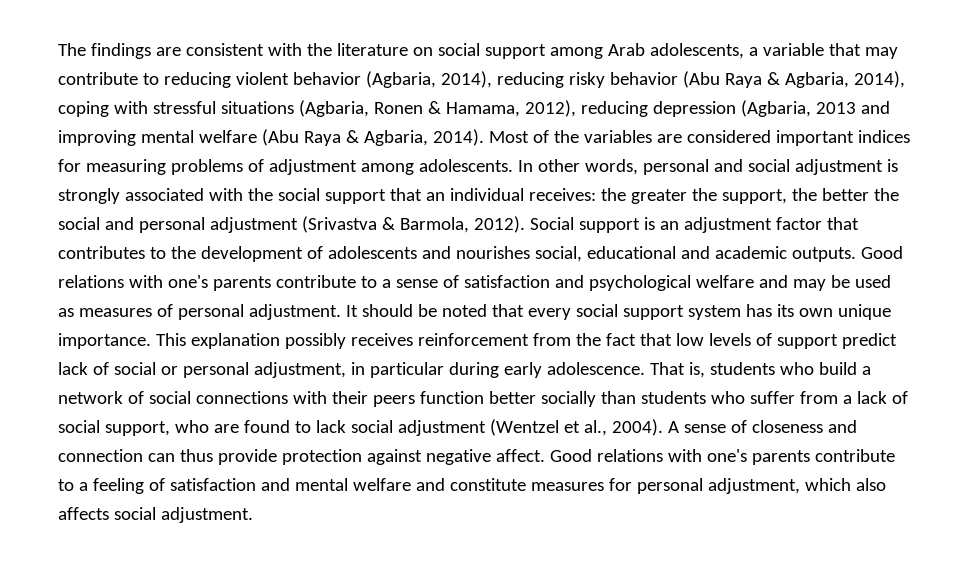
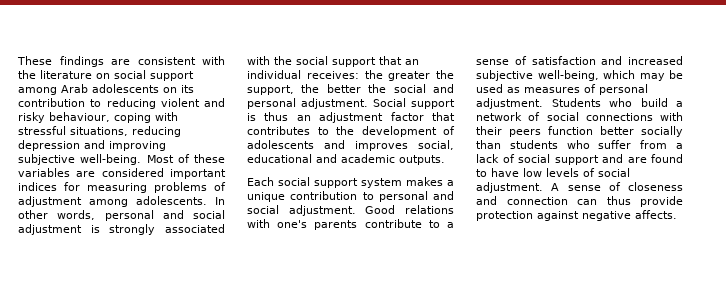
[58,43,86,56] The -> [17,56,52,65] These
[649,43,898,59] [58,71,905,88] [58,100,890,117] [58,129,484,146] adolescents, a variable that may contribute to reducing violent behavior (Agbaria, 2014), reducing risky behavior (Abu Raya & Agbaria, 2014), coping with stressful situations (Agbaria, Ronen & Hamama, 2012), reducing depression (Agbaria, 2013 and improving mental welfare (Abu Raya & Agbaria, 2014). -> [92,84,194,93] [18,98,225,109] [18,112,178,123] [18,126,181,137] [18,140,166,151] [18,154,142,165] adolescents on its contribution to reducing violent and risky behaviour, coping with stressful situations, reducing depression and improving subjective well-being.
[553,130,579,143] the -> [194,154,225,163] these
[209,216,525,233] adjustment (Srivastva & Barmola, 2012). -> [301,98,368,109] adjustment.
(655, 223) none -> [264,112,289,121] thus
[455,246,530,259] nourishes -> [355,141,408,151] improves
(856, 254) none -> [247,177,454,188] [247,191,454,202] [247,205,356,216] // Each social support system makes a unique contribution to personal and social adjustment.
[588,275,788,291] psychological welfare and -> [628,56,683,65] [476,70,635,81] increased subjective well-being, which
[345,304,891,320] [58,333,897,349] [58,362,775,378] It should be noted that every social support system has its own unique importance. This explanation possibly receives reinforcement from the fact that low levels of support predict lack of social or personal adjustment, in particular during early adolescence. That is, students -> [551,98,601,107] Students
[104,420,209,436] support, who -> [554,154,623,165] support and
[315,419,663,436] lack social adjustment (Wentzel et al., 2004). -> [491,168,630,177] [476,182,543,193] have low levels of social adjustment.
[495,449,895,465] [58,478,886,494] [58,507,253,523] affect. Good relations with one's parents contribute to a feeling of satisfaction and mental welfare and constitute measures for personal adjustment, which also affects social adjustment. -> [635,210,677,219] affects.

